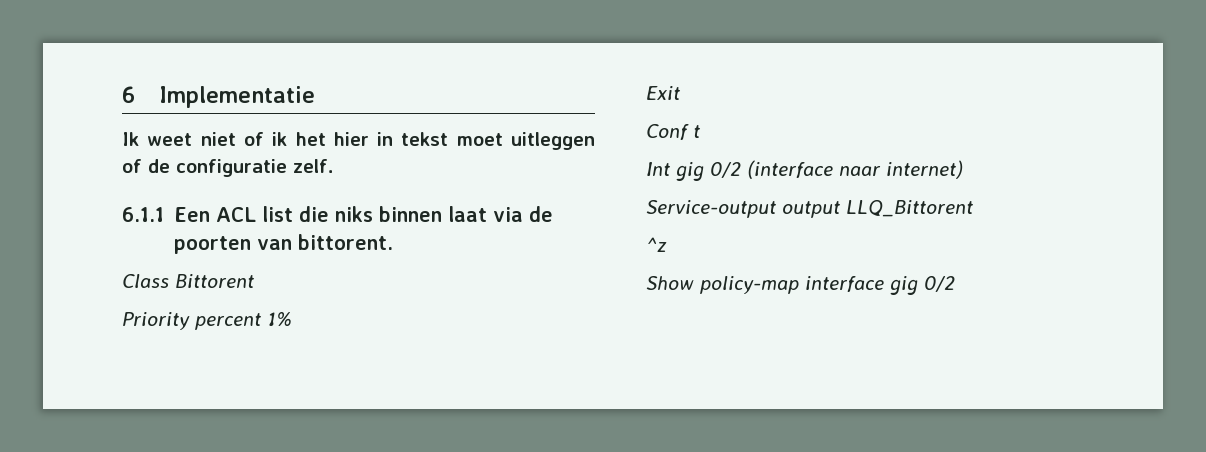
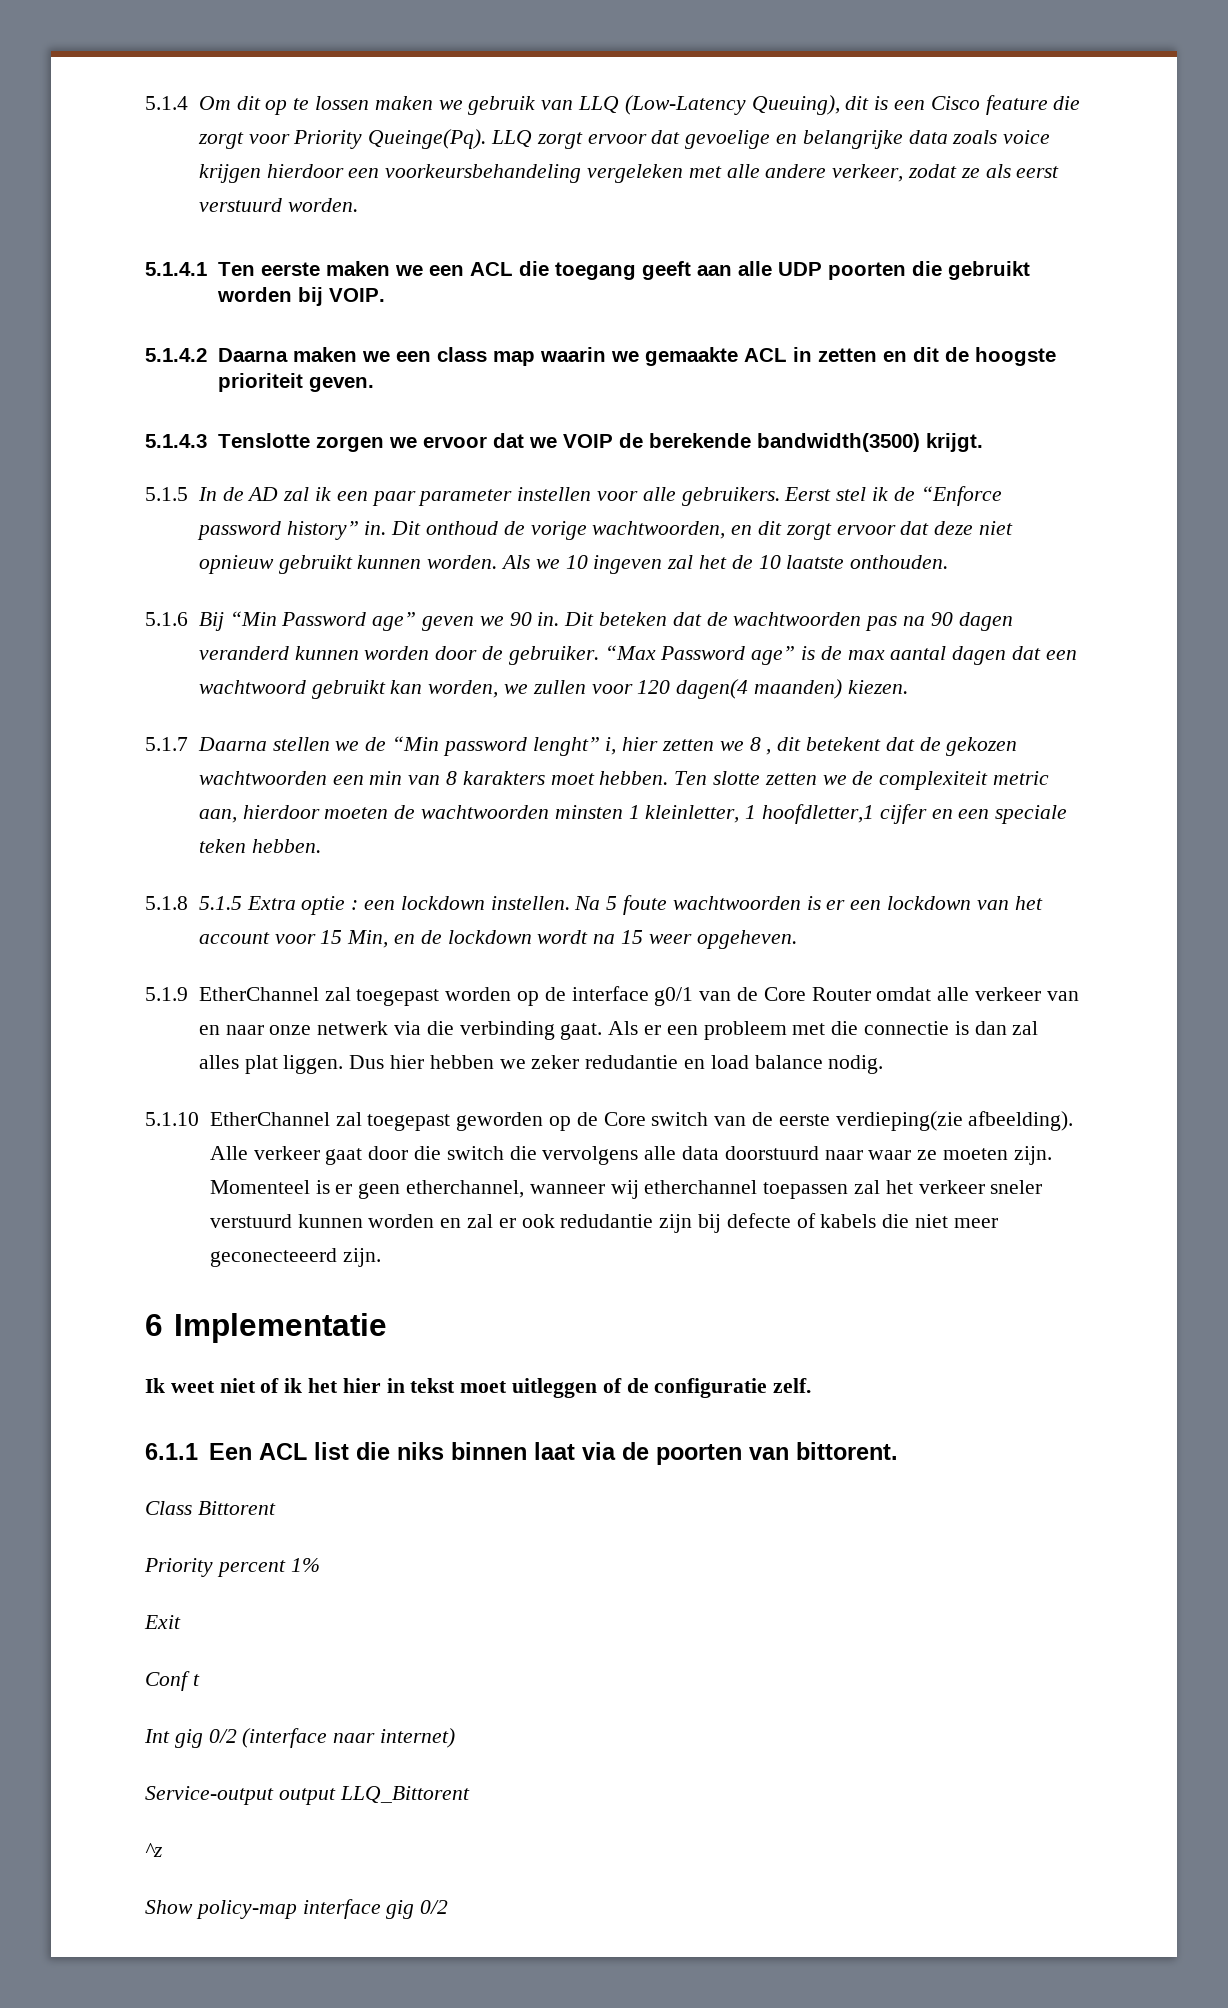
(122, 94) none -> [145,95,1081,115] [197,129,1051,149] [198,164,1060,183] [198,198,358,212] [145,261,1030,280] [216,287,385,306] [145,347,1056,366] [217,373,374,392] [145,433,983,452] [145,486,1002,506] [196,521,1014,540] [198,555,949,574] [145,611,1013,631] [198,645,1077,665] [198,679,908,699] [145,736,1018,756] [198,771,1050,790] [198,804,1068,824] [198,839,321,853] [145,895,1043,915] [198,930,797,949] [145,986,1079,1006] [198,1021,1039,1040] [198,1055,884,1074] [145,1111,1074,1131] [209,1146,1052,1165] [209,1180,1043,1199] [209,1213,998,1233] [209,1248,381,1267] 5.1.4 Om dit op te lossen maken we gebruik van LLQ (Low-Latency Queuing), dit is een Cisco feature die zorgt voor Priority Queinge(Pq). LLQ zorgt ervoor dat gevoelige en belangrijke data zoals voice krijgen hierdoor een voorkeursbehandeling vergeleken met alle andere verkeer, zodat ze als eerst verstuurd worden. // 5.1.4.1 Ten eerste maken we een ACL die toegang geeft aan alle UDP poorten die gebruikt worden bij VOIP. // 5.1.4.2 Daarna maken we een class map waarin we gemaakte ACL in zetten en dit de hoogste prioriteit geven. // 5.1.4.3 Tenslotte zorgen we ervoor dat we VOIP de berekende bandwidth(3500) krijgt. // 5.1.5 In de AD zal ik een paar parameter instellen voor alle gebruikers. Eerst stel ik de “Enforce password history” in. Dit onthoud de vorige wachtwoorden, en dit zorgt ervoor dat deze niet opnieuw gebruikt kunnen worden. Als we 10 ingeven zal het de 10 laatste onthouden. // 5.1.6 Bij “Min Password age” geven we 90 in. Dit beteken dat de wachtwoorden pas na 90 dagen veranderd kunnen worden door de gebruiker. “Max Password age” is de max aantal dagen dat een wachtwoord gebruikt kan worden, we zullen voor 120 dagen(4 maanden) kiezen. // 5.1.7 Daarna stellen we de “Min password lenght” i, hier zetten we 8 , dit betekent dat de gekozen wachtwoorden een min van 8 karakters moet hebben. Ten slotte zetten we de complexiteit metric aan, hierdoor moeten de wachtwoorden minsten 1 kleinletter, 1 hoofdletter,1 cijfer en een speciale teken hebben. // 5.1.8 5.1.5 Extra optie : een lockdown instellen. Na 5 foute wachtwoorden is er een lockdown van het account voor 15 Min, en de lockdown wordt na 15 weer opgeheven. // 5.1.9 EtherChannel zal toegepast worden op de interface g0/1 van de Core Router omdat alle verkeer van en naar onze netwerk via die verbinding gaat. Als er een probleem met die connectie is dan zal alles plat liggen. Dus hier hebben we zeker redudantie en load balance nodig. // 5.1.10 EtherChannel zal toegepast geworden op de Core switch van de eerste verdieping(zie afbeelding). Alle verkeer gaat door die switch die vervolgens alle data doorstuurd naar waar ze moeten zijn. Momenteel is er geen etherchannel, wanneer wij etherchannel toepassen zal het verkeer sneler verstuurd kunnen worden en zal er ook redudantie zijn bij defecte of kabels die niet meer geconecteeerd zijn. //

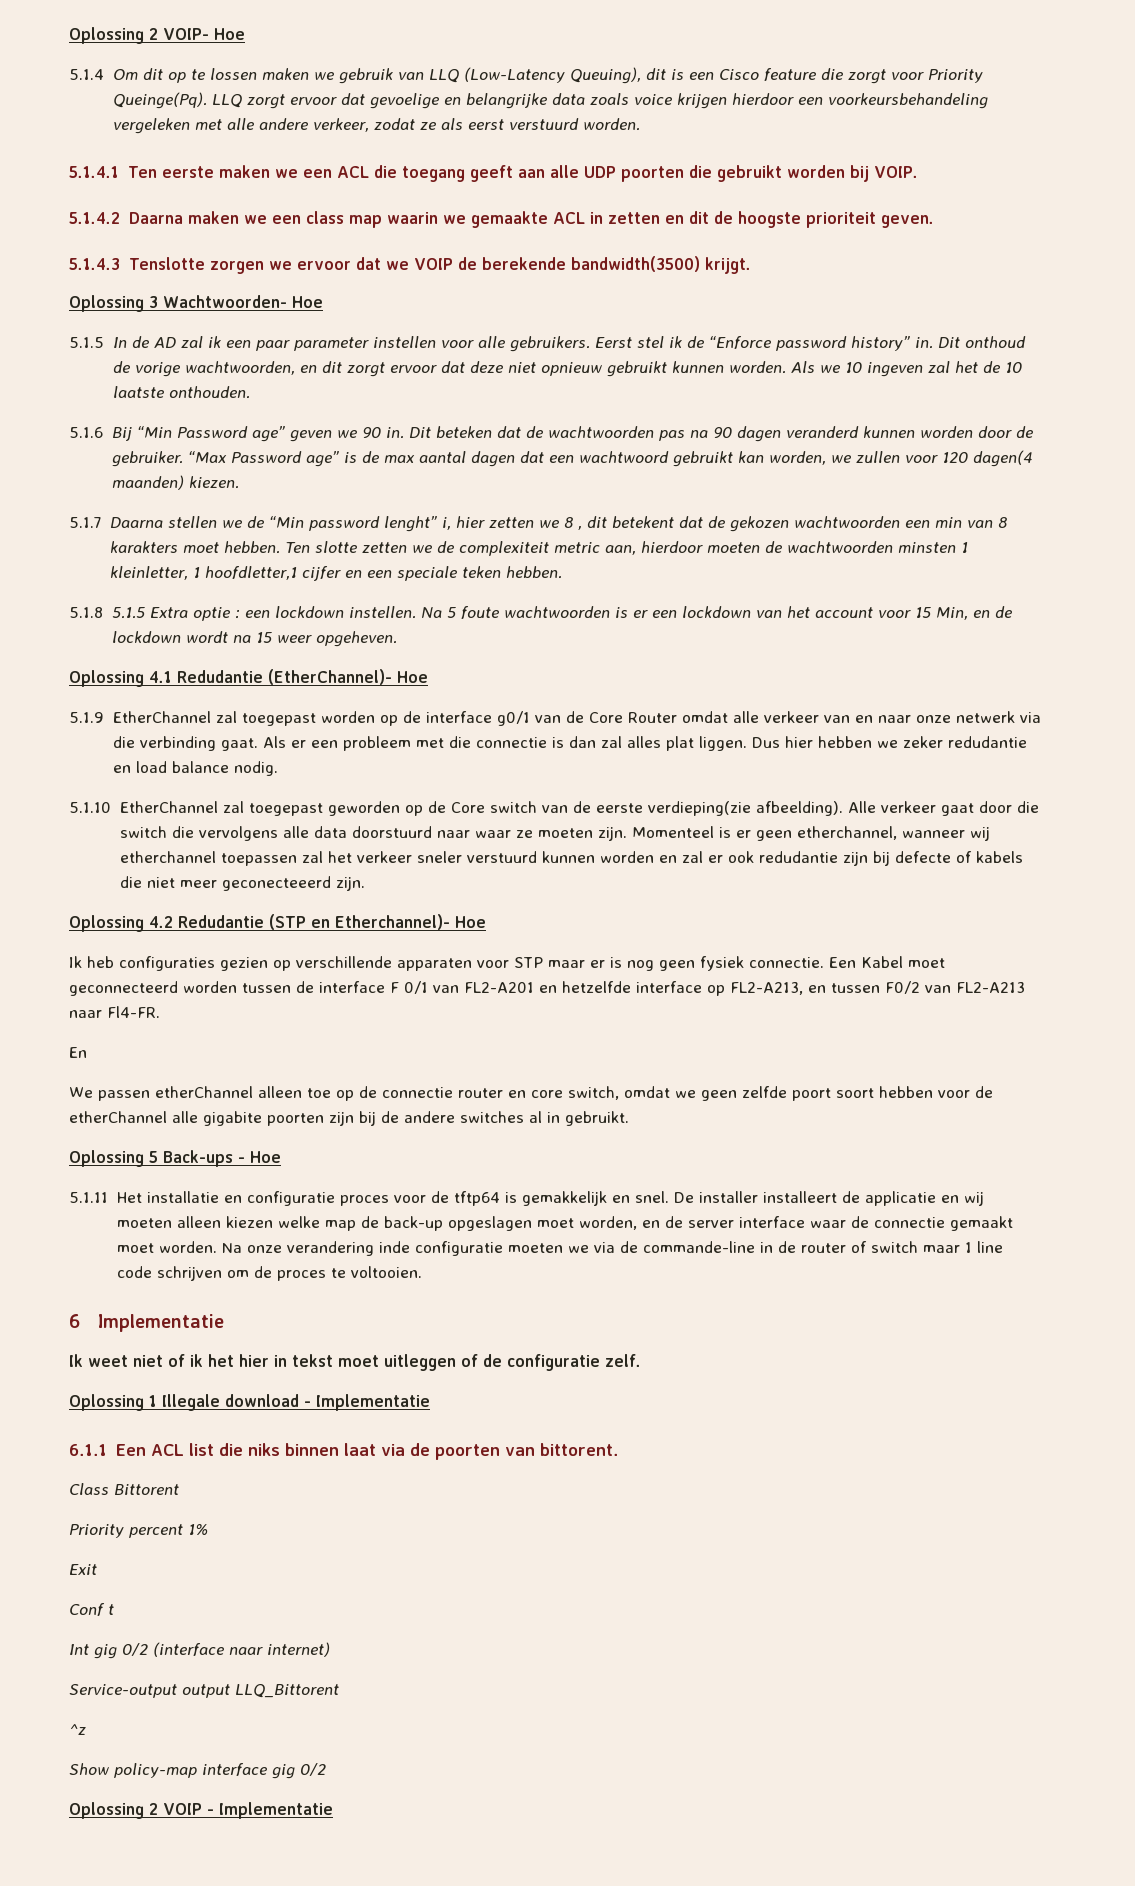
(145, 103) none -> [69,27,245,44] Oplossing 2 VOIP- Hoe //
(983, 442) none -> [69,295,323,312] // Oplossing 3 Wachtwoorden- Hoe
(797, 939) none -> [69,669,428,687] // Oplossing 4.1 Redudantie (EtherChannel)- Hoe
(381, 1257) none -> [69,914,486,932] [69,956,945,971] [69,981,1025,996] [69,1006,160,1018] [69,1047,87,1058] [69,1086,993,1101] [69,1111,629,1126] [69,1150,281,1167] [69,1191,984,1206] [116,1216,1013,1231] [116,1241,1003,1256] [116,1266,422,1281] // Oplossing 4.2 Redudantie (STP en Etherchannel)- Hoe // Ik heb configuraties gezien op verschillende apparaten voor STP maar er is nog geen fysiek connectie. Een Kabel moet geconnecteerd worden tussen de interface F 0/1 van FL2-A201 en hetzelfde interface op FL2-A213, en tussen F0/2 van FL2-A213 naar Fl4-FR. // En // We passen etherChannel alleen toe op de connectie router en core switch, omdat we geen zelfde poort soort hebben voor de etherChannel alle gigabite poorten zijn bij de andere switches al in gebruikt. // Oplossing 5 Back-ups - Hoe // 5.1.11 Het installatie en configuratie proces voor de tftp64 is gemakkelijk en snel. De installer installeert de applicatie en wij moeten alleen kiezen welke map de back-up opgeslagen moet worden, en de server interface waar de connectie gemaakt moet worden. Na onze verandering inde configuratie moeten we via de commande-line in de router of switch maar 1 line code schrijven om de proces te voltooien.
(812, 1385) none -> [69,1394,430,1411] // Oplossing 1 Illegale download - Implementatie
(449, 1907) none -> [69,1802,333,1819] // Oplossing 2 VOIP - Implementatie

